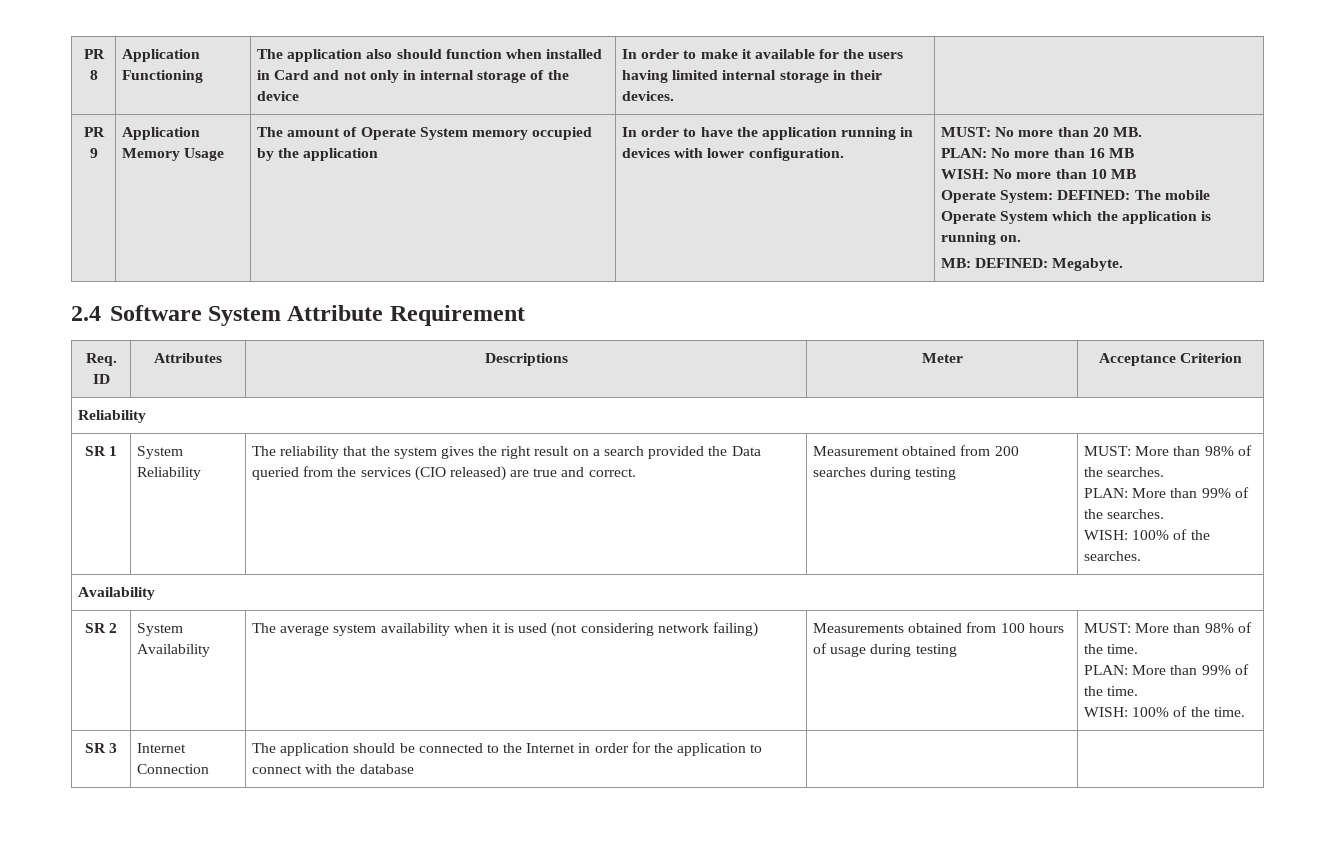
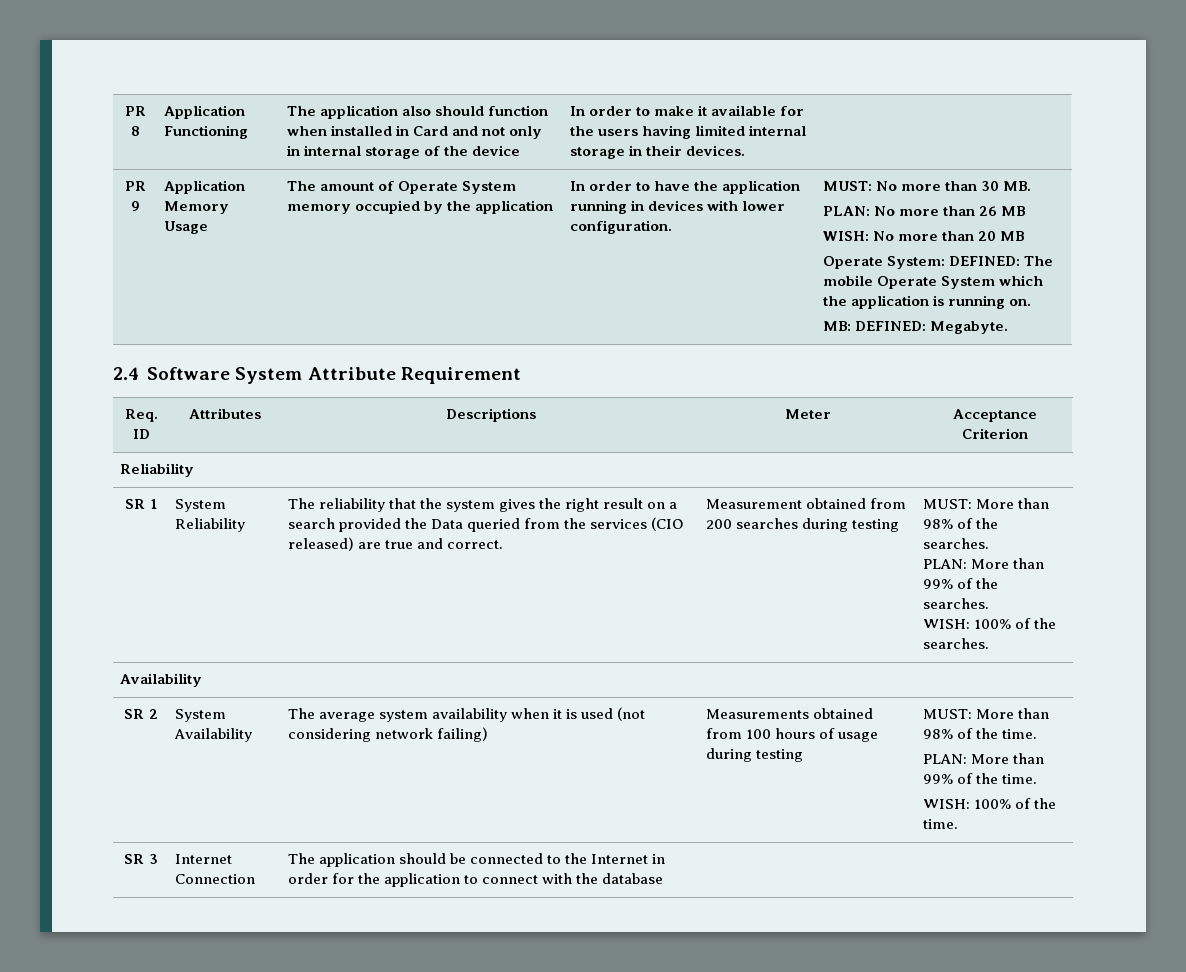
[1092,127,1109,137] 20 -> [981,181,1000,191] 30
[1088,148,1105,158] 16 -> [979,206,998,216] 26
[1090,169,1107,179] 10 -> [978,231,997,241] 20

